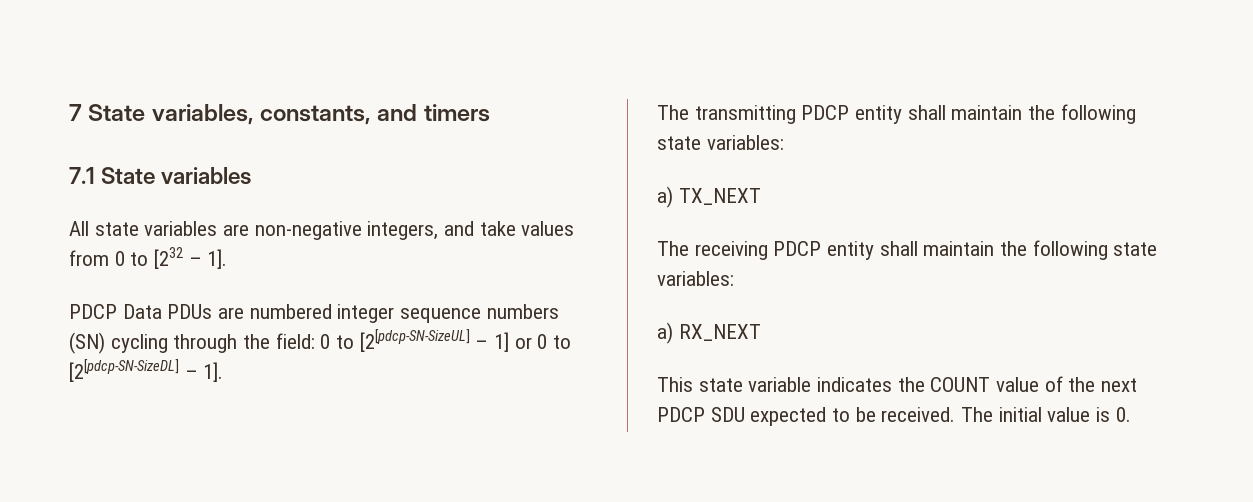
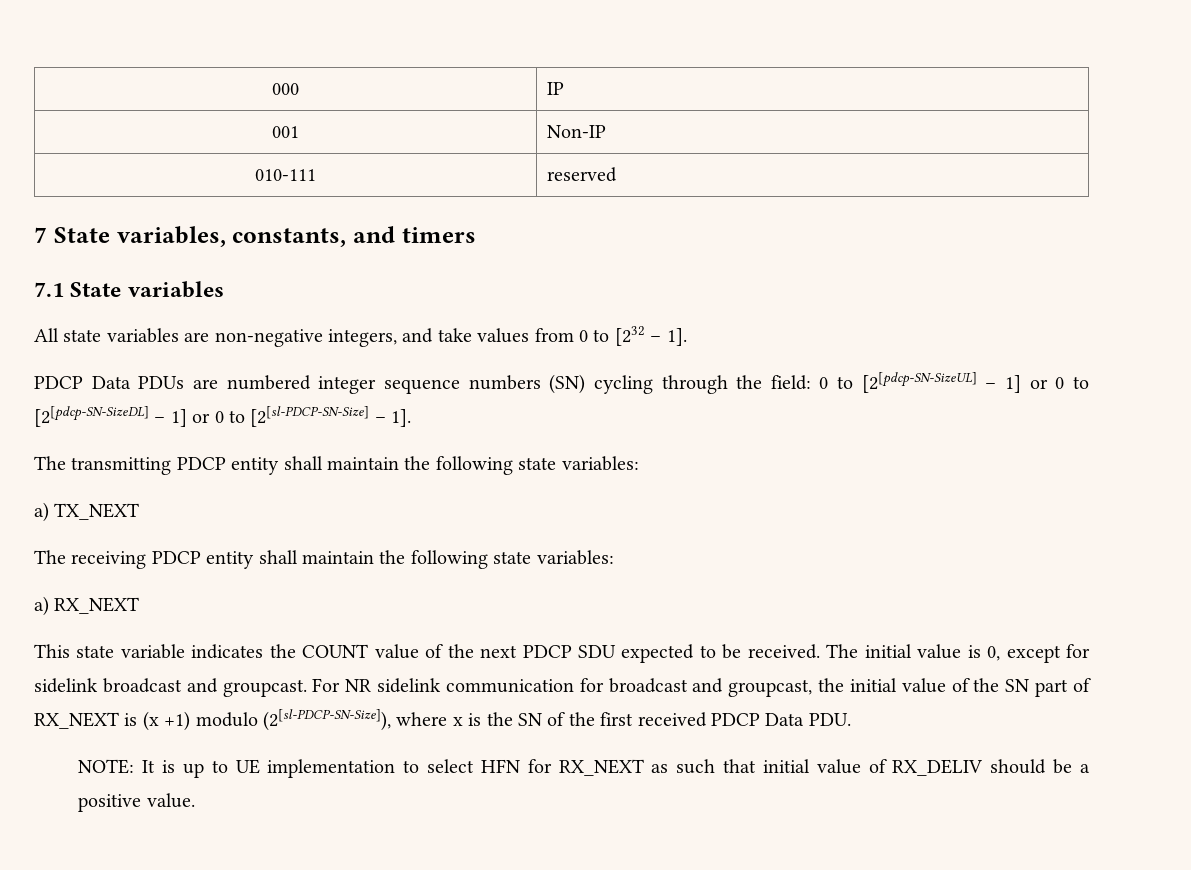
(69, 112) none -> [272,83,299,95] [546,82,564,95] [272,126,299,138] [546,125,606,138] [255,169,316,181] [546,167,617,182] 000 | IP // 001 | Non-IP // 010-111 | reserved //
(198, 374) none -> [170,406,386,427] 1] or 0 to [2[sl-PDCP-SN-Size] –
[1115,407,1131,422] 0. -> [987,644,1091,663] [34,678,1092,697] [34,709,851,731] [78,759,1090,778] [78,793,195,812] 0, except for sidelink broadcast and groupcast. For NR sidelink communication for broadcast and groupcast, the initial value of the SN part of RX_NEXT is (x +1) modulo (2[sl-PDCP-SN-Size]), where x is the SN of the first received PDCP Data PDU. // NOTE: It is up to UE implementation to select HFN for RX_NEXT as such that initial value of RX_DELIV should be a positive value.

